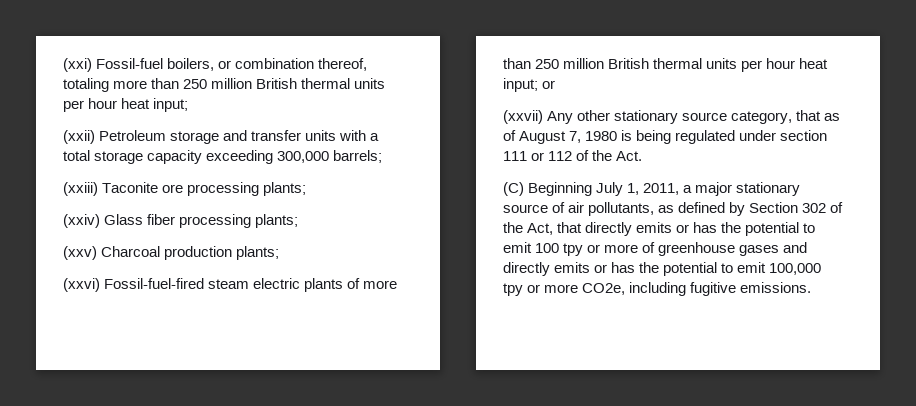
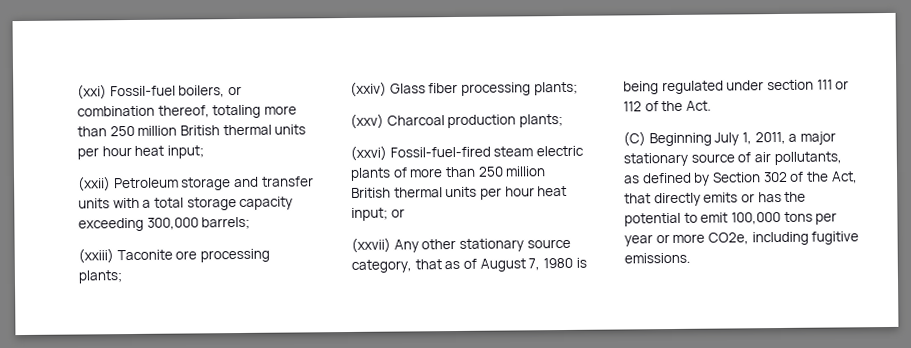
[535,242,808,256] [503,262,822,276] [503,283,523,296] 100 tpy or more of greenhouse gases and directly emits or has the potential to emit 100,000 tpy -> [730,211,838,225] [624,234,653,247] 100,000 tons per year

